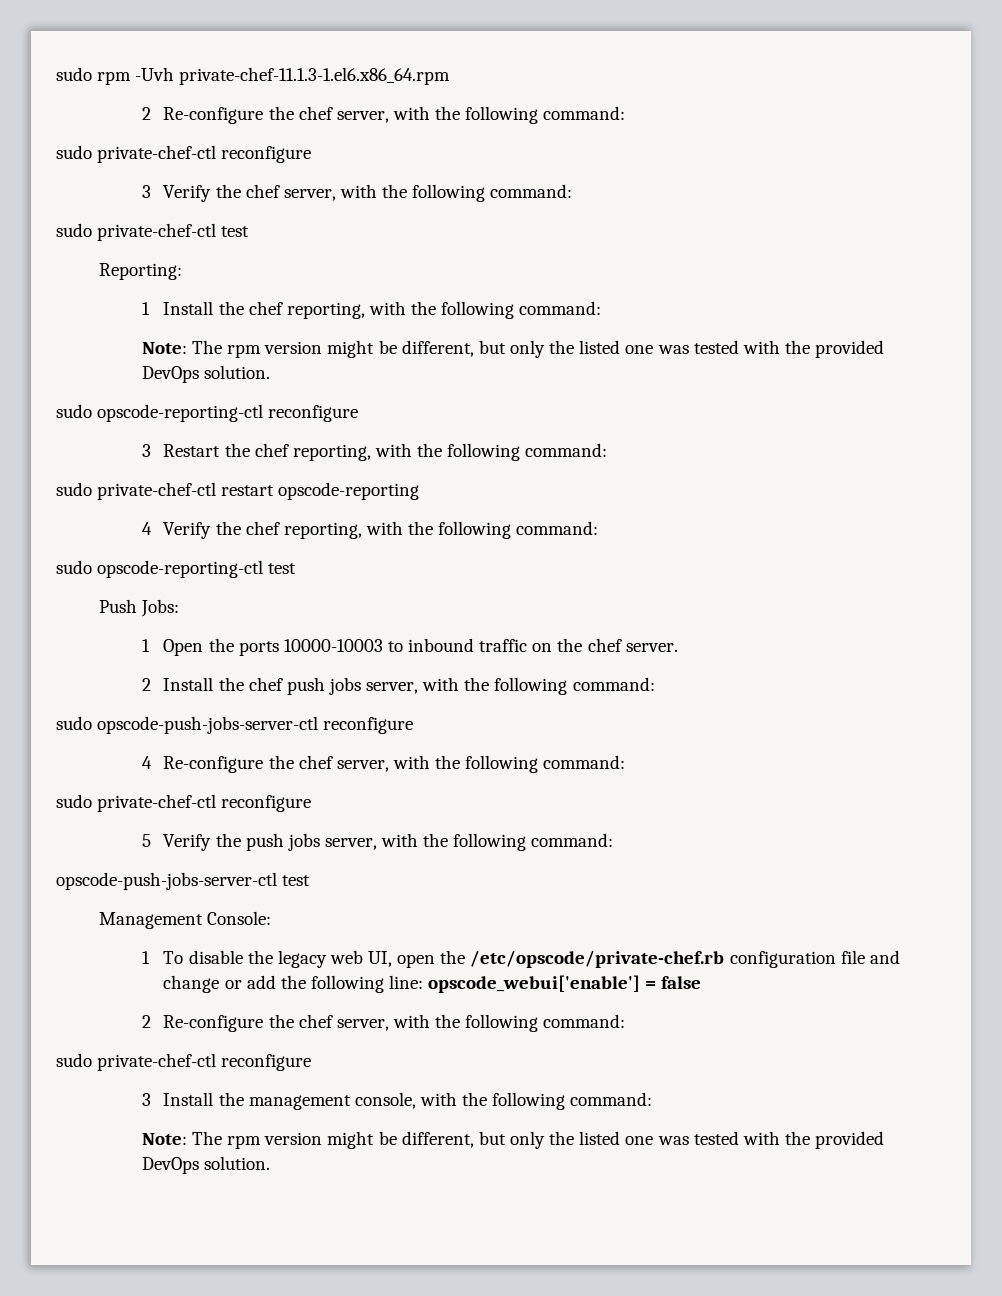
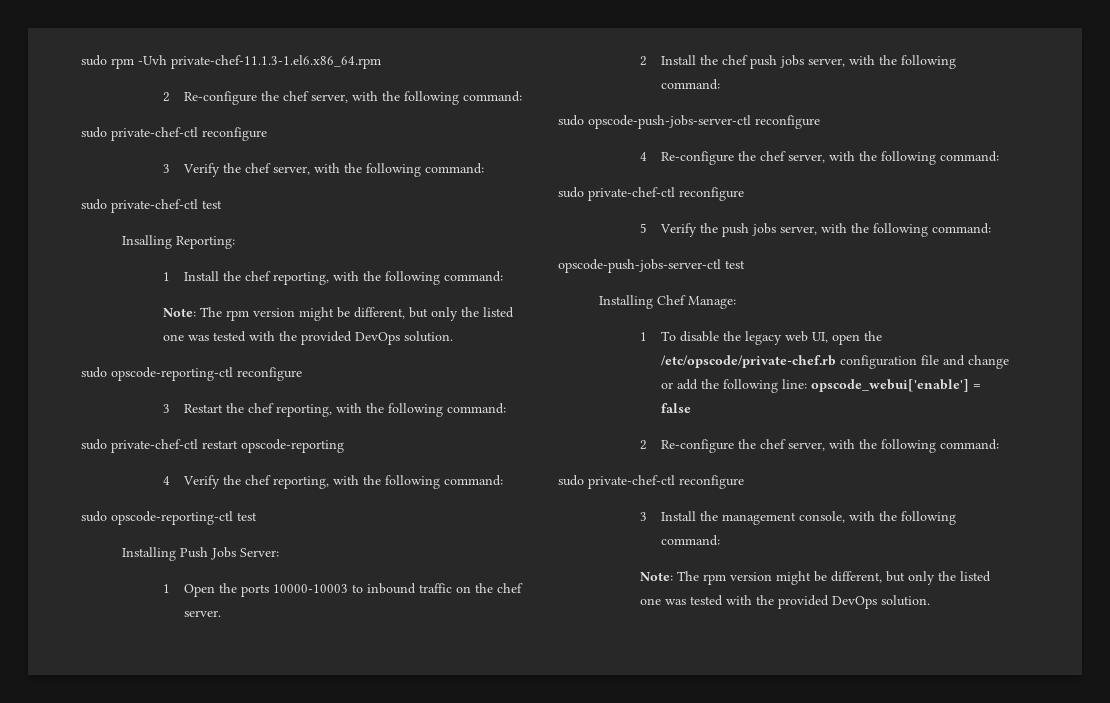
(250, 231) none -> [122,235,173,249] Insalling
[98,599,180,617] Push Jobs: -> [122,547,280,561] Installing Push Jobs Server:
[98,911,272,929] Management Console: -> [599,295,737,309] Installing Chef Manage:

